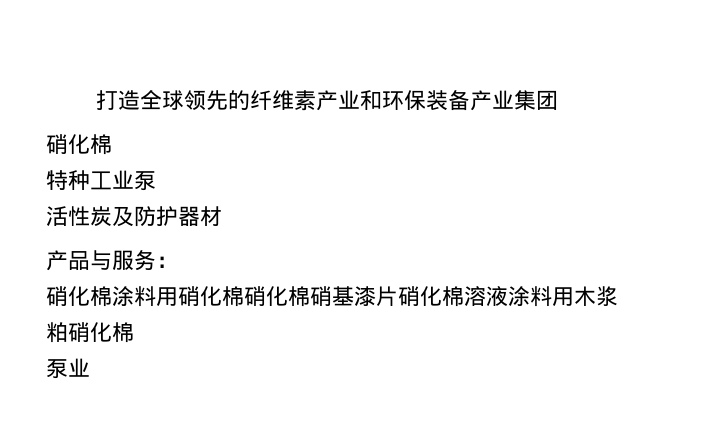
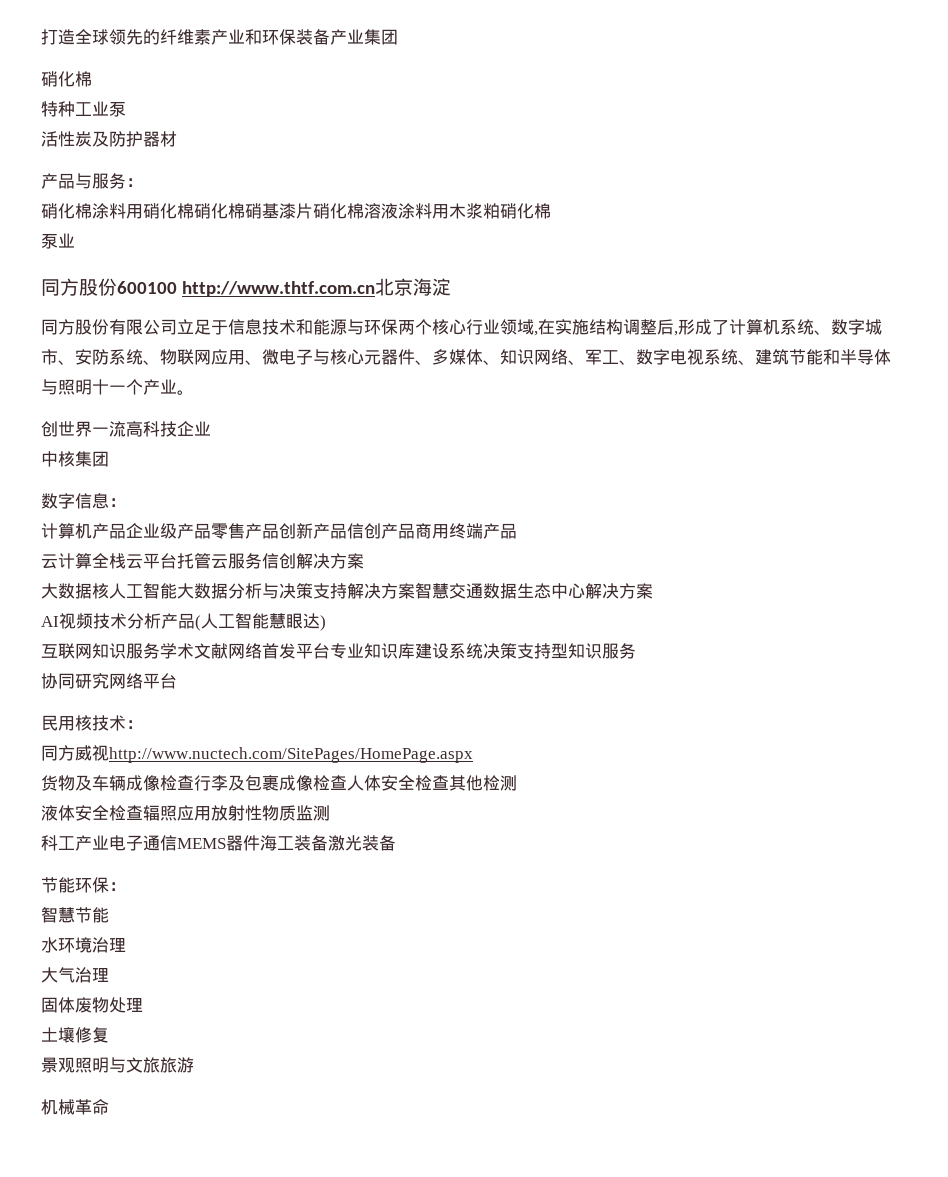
(90, 367) none -> [41,278,451,297] [41,319,882,336] [41,349,891,365] [41,379,194,395] [41,421,211,437] [41,451,109,467] [41,493,126,509] [41,523,517,539] [41,553,364,569] [41,582,653,599] [41,612,326,631] [41,643,636,659] [41,673,177,689] [41,715,143,731] [41,745,473,763] [41,775,517,791] [41,805,330,821] [41,835,396,851] [41,877,126,893] [41,906,109,923] [41,937,126,953] [41,967,109,983] [41,997,143,1013] [41,1027,109,1043] [41,1057,194,1073] [41,1099,109,1115] // 同方股份600100 http://www.thtf.com.cn北京海淀 // 同方股份有限公司立足于信息技术和能源与环保两个核心行业领域,在实施结构调整后,形成了计算机系统、数字城市、安防系统、物联网应用、微电子与核心元器件、多媒体、知识网络、军工、数字电视系统、建筑节能和半导体与照明十一个产业。 // 创世界一流高科技企业 // 中核集团 // 数字信息： // 计算机产品企业级产品零售产品创新产品信创产品商用终端产品 // 云计算全栈云平台托管云服务信创解决方案 // 大数据核人工智能大数据分析与决策支持解决方案智慧交通数据生态中心解决方案 // AI视频技术分析产品(人工智能慧眼达) // 互联网知识服务学术文献网络首发平台专业知识库建设系统决策支持型知识服务 // 协同研究网络平台 // 民用核技术： // 同方威视http://www.nuctech.com/SitePages/HomePage.aspx // 货物及车辆成像检查行李及包裹成像检查人体安全检查其他检测 // 液体安全检查辐照应用放射性物质监测 // 科工产业电子通信MEMS器件海工装备激光装备 // 节能环保： // 智慧节能 // 水环境治理 // 大气治理 // 固体废物处理 // 土壤修复 // 景观照明与文旅旅游 // 机械革命

